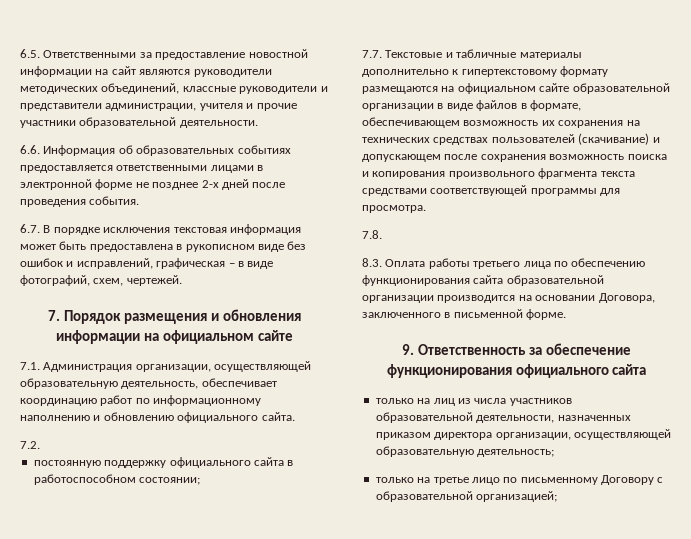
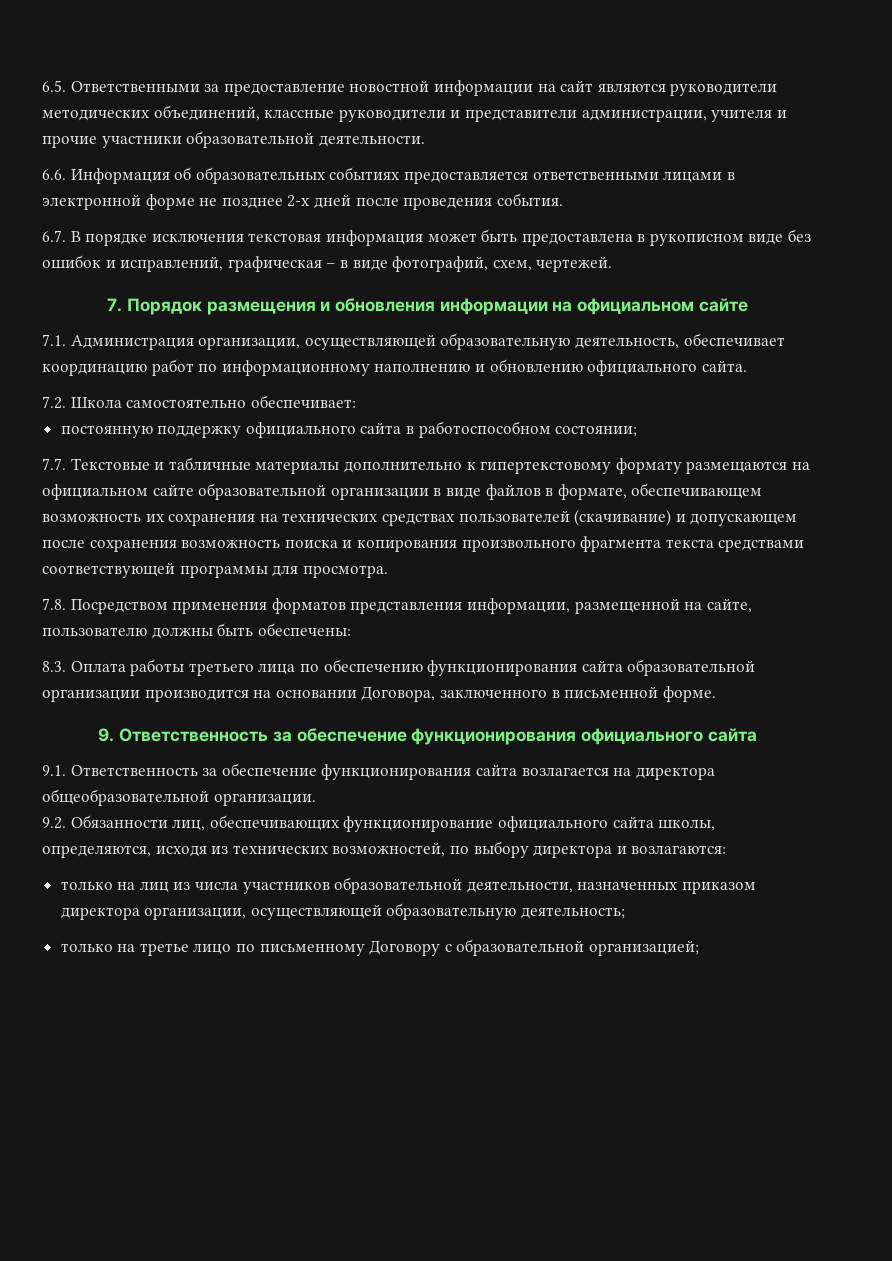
(40, 445) none -> [70,395,356,409] Школа самостоятельно обеспечивает:
(382, 234) none -> [70,598,752,614] [42,623,351,639] Посредством применения форматов представления информации, размещенной на сайте, пользователю должны быть обеспечены:
(647, 369) none -> [42,763,715,780] [42,789,316,806] [42,815,716,832] [42,841,727,858] // 9.1. Ответственность за обеспечение функционирования сайта возлагается на директора общеобразовательной организации. // 9.2. Обязанности лиц, обеспечивающих функционирование официального сайта школы, определяются, исходя из технических возможностей, по выбору директора и возлагаются:

